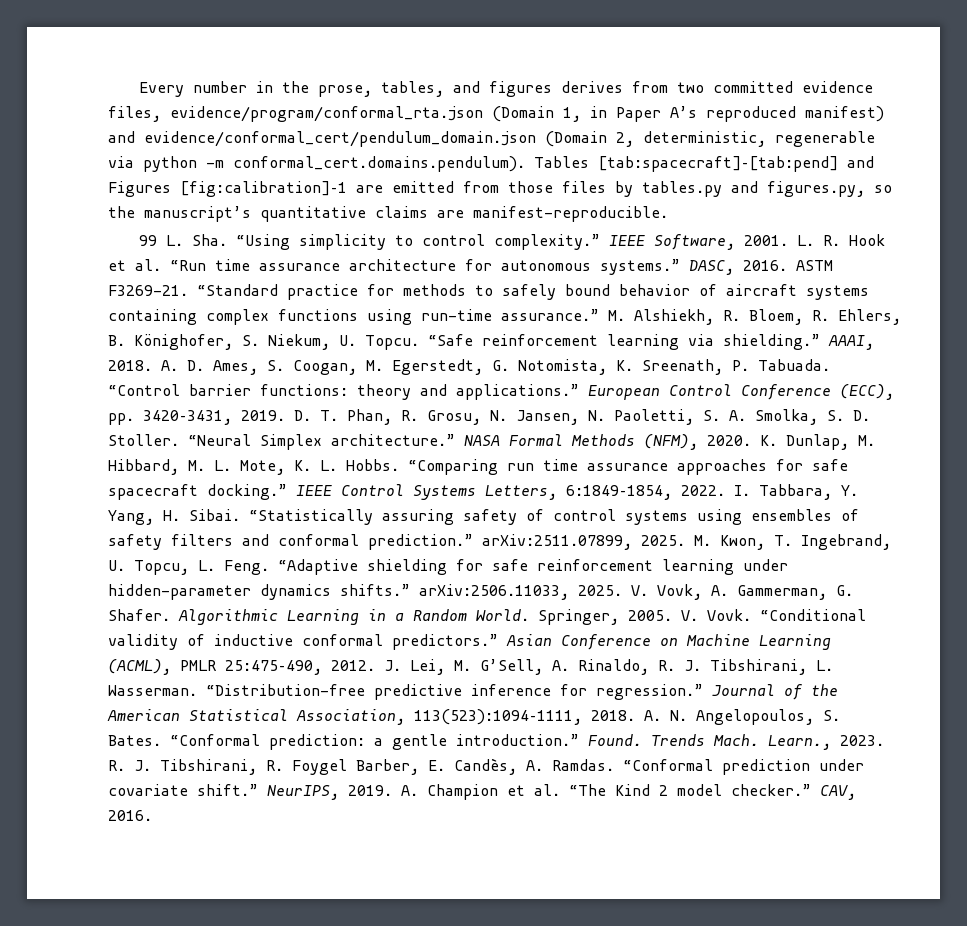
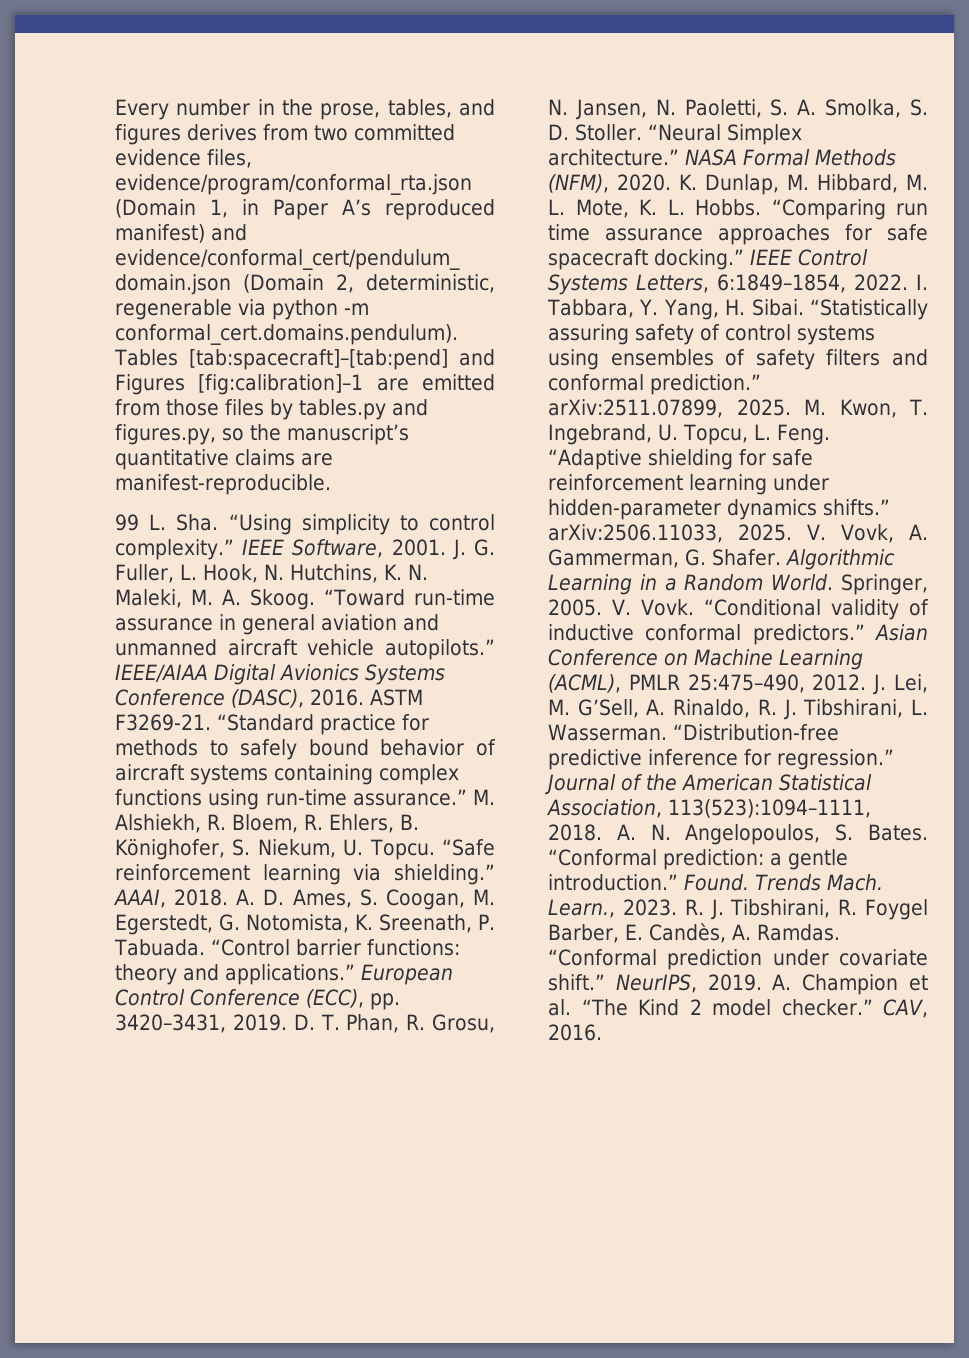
[796,234,885,246] [108,259,734,275] L. R. Hook et al. “Run time assurance architecture for autonomous systems.” DASC, -> [452,539,496,560] [115,564,428,583] [115,589,495,610] [115,614,439,635] [115,639,496,660] [115,664,445,685] [115,689,304,708] J. G. Fuller, L. Hook, N. Hutchins, K. N. Maleki, M. A. Skoog. “Toward run-time assurance in general aviation and unmanned aircraft vehicle autopilots.” IEEE/AIAA Digital Avionics Systems Conference (DASC),

